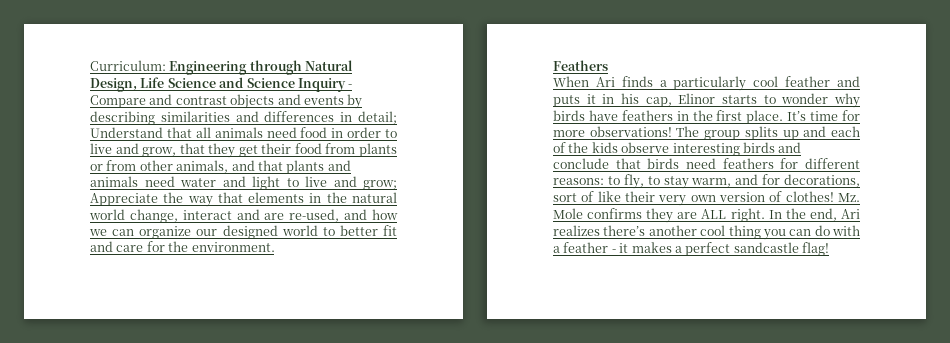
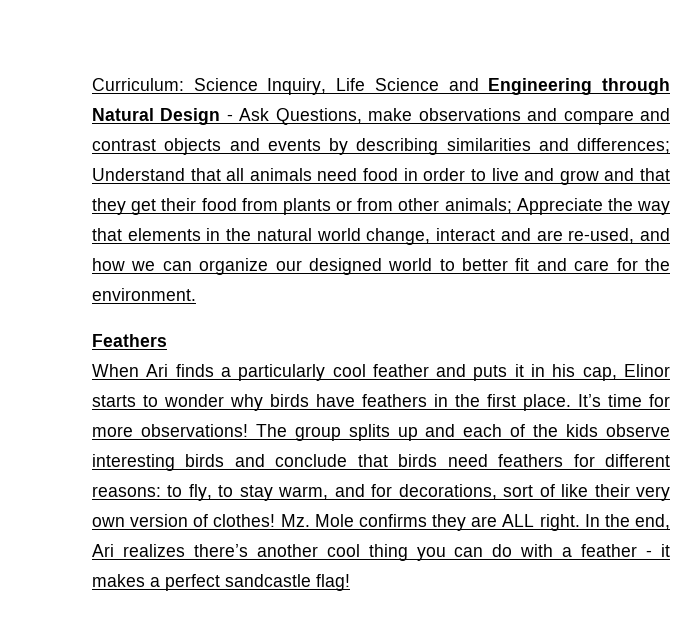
[169,60,354,75] [90,77,353,92] [90,95,146,108] Engineering through Natural Design, Life Science and Science Inquiry - Compare -> [193,78,670,95] [92,108,634,125] Science Inquiry, Life Science and Engineering through Natural Design - Ask Questions, make observations and compare
[264,111,398,124] differences in detail; -> [577,138,670,154] differences;
[142,147,177,157] grow, -> [559,168,635,185] grow and
[176,160,351,174] [90,176,397,190] animals, and that plants and animals need water and light to live and grow; -> [444,198,512,214] animals;

